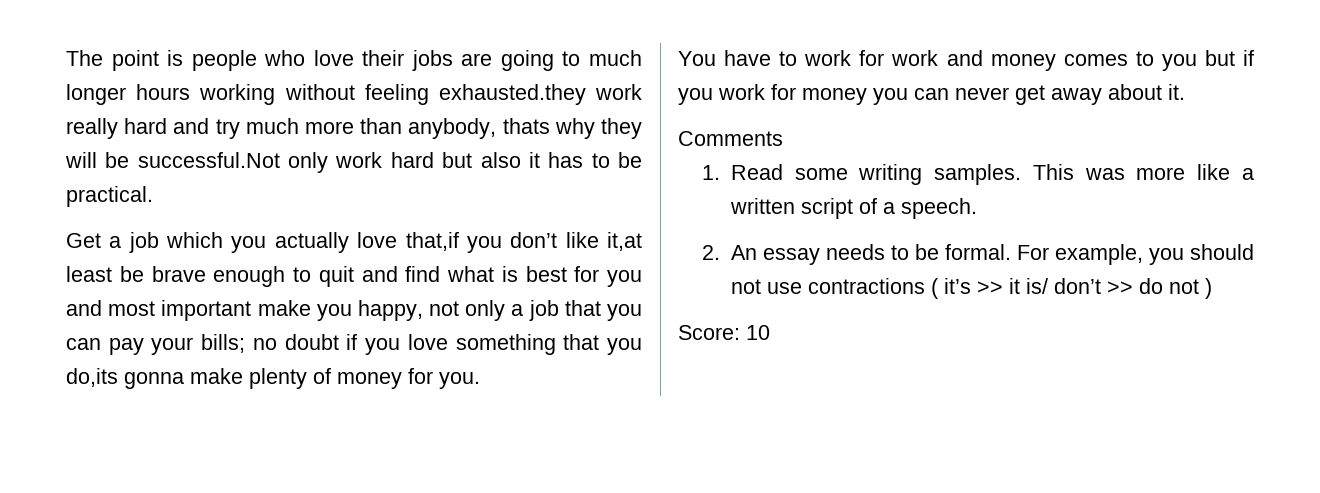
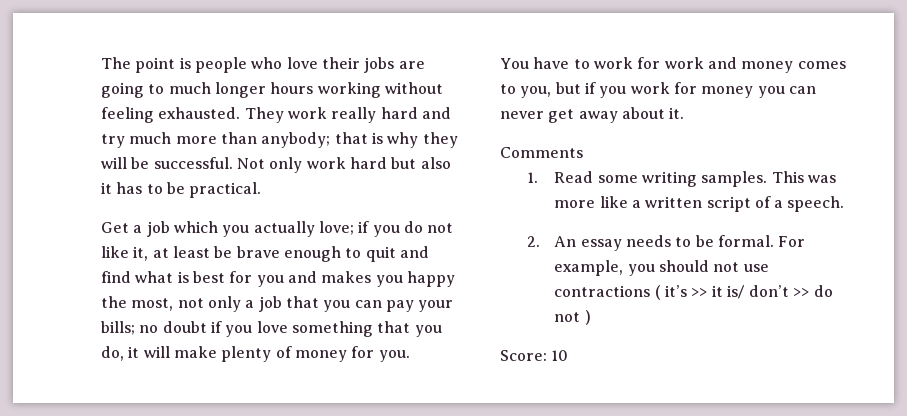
[438,84,586,105] exhausted.they -> [158,107,284,123] exhausted. They
[408,118,550,139] anybody, thats -> [261,132,383,148] anybody; that is
[137,152,280,168] successful.Not -> [153,157,265,169] successful. Not
[357,232,643,253] love that,if you don’t like it,at -> [318,221,454,237] [101,246,169,261] love; if you do not like it, at
[108,300,423,321] most important make you happy, -> [321,271,455,287] [101,296,174,311] makes you happy the most,
[66,368,184,389] do,its gonna -> [101,346,170,361] do, it will
[1161,54,1197,71] you -> [520,86,552,98] you,

